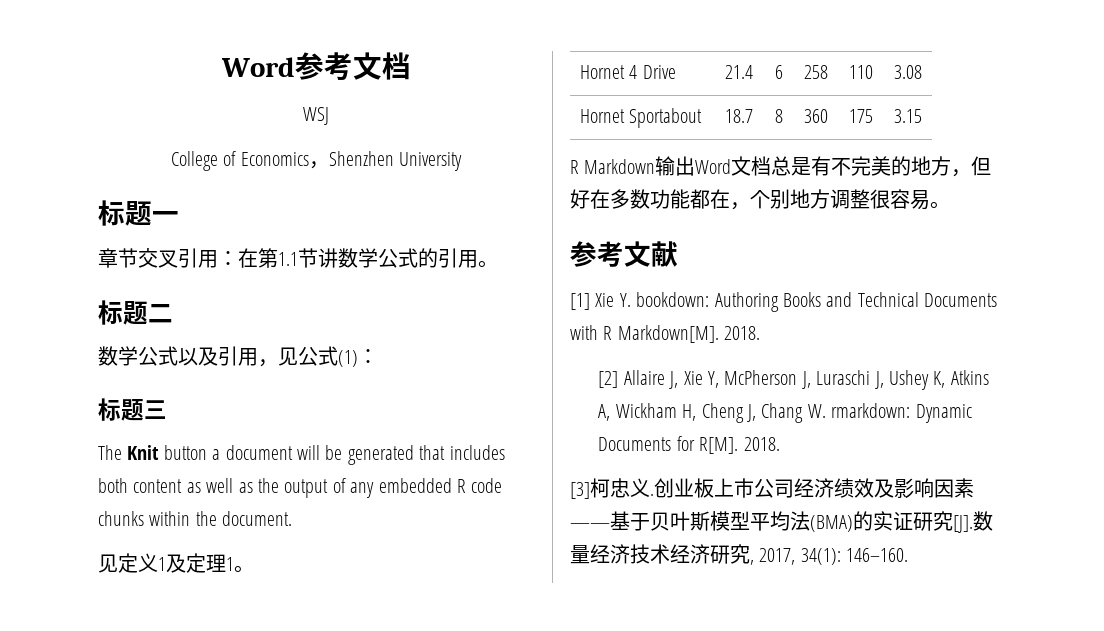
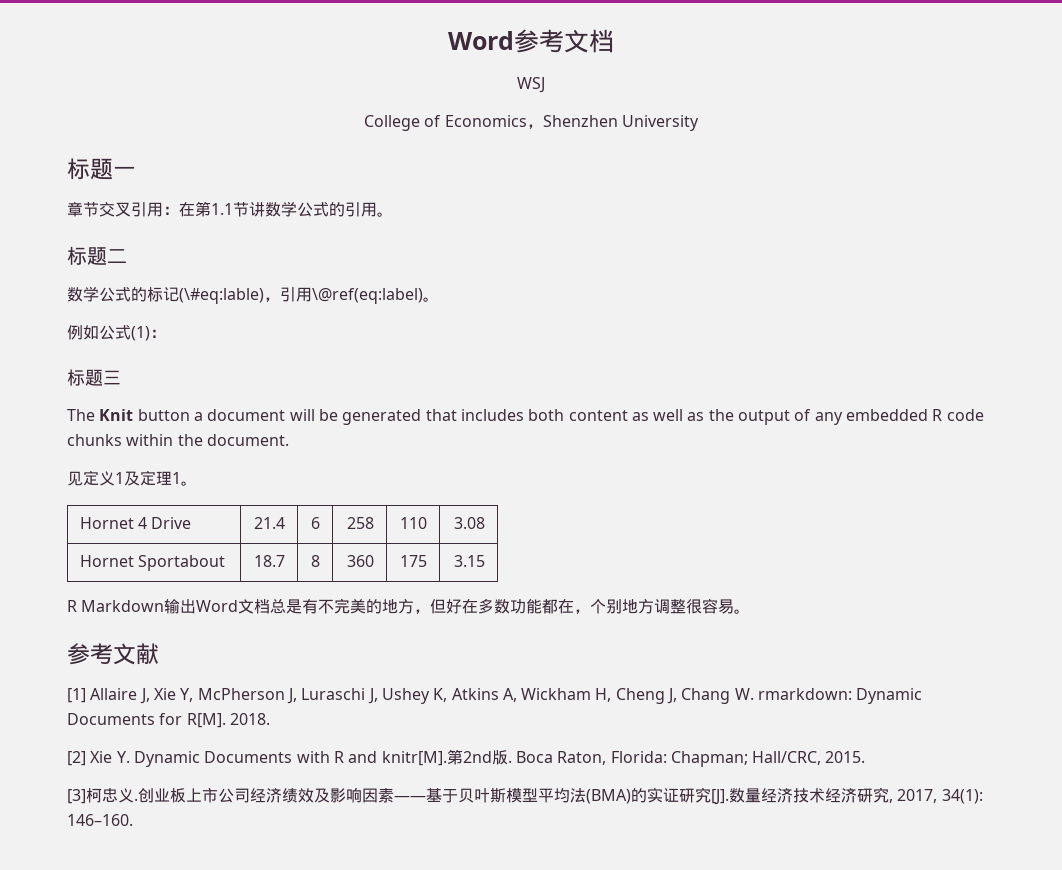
[178,346,298,367] 以及引用，见 -> [131,287,439,304] [67,325,99,340] 的标记(\#eq:lable)，引用\@ref(eq:label)。 // 例如
[595,292,998,312] [570,325,761,343] [598,371,619,388] Xie Y. bookdown: Authoring Books and Technical Documents with R Markdown[M]. 2018. // [2] -> (86, 695) none
(780, 444) none -> [67,749,866,767] // [2] Xie Y. Dynamic Documents with R and knitr[M].第2nd版. Boca Raton, Florida: Chapman; Hall/CRC, 2015.

